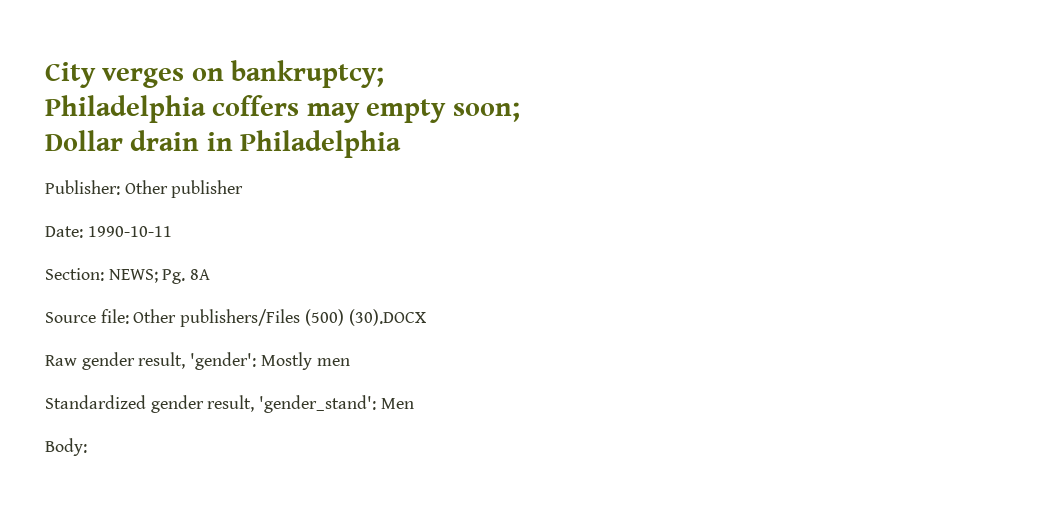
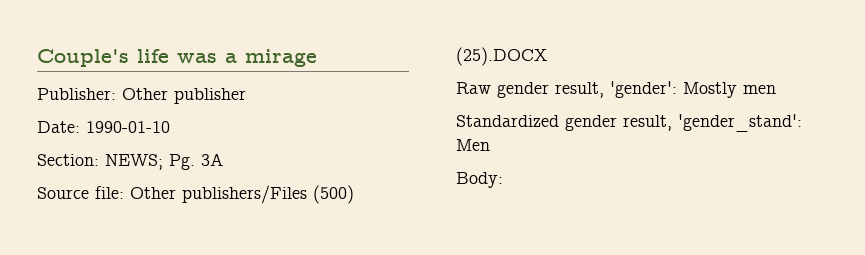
[45,60,385,88] [45,95,520,123] [45,130,402,158] City verges on bankruptcy; // Philadelphia coffers may empty soon; // Dollar drain in Philadelphia -> [37,49,317,67] Couple's life was a mirage
[87,226,172,237] 1990-10-11 -> [86,121,170,133] 1990-01-10
[190,269,211,280] 8A -> [201,153,223,166] 3A
[348,309,426,326] (30).DOCX -> [456,47,547,66] (25).DOCX

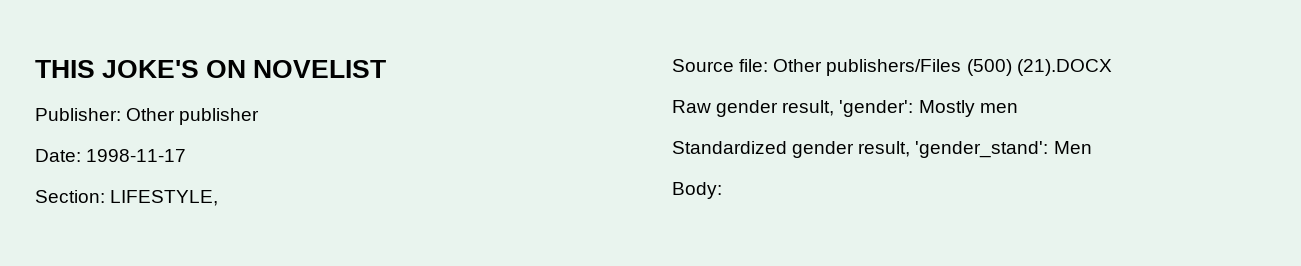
[37,49,317,67] Couple's life was a mirage -> [35,60,387,78] THIS JOKE'S ON NOVELIST
[86,121,170,133] 1990-01-10 -> [86,149,187,162] 1998-11-17
[105,153,223,170] NEWS; Pg. 3A -> [110,190,219,206] LIFESTYLE,
[456,47,547,66] (25).DOCX -> [1016,59,1112,76] (21).DOCX

